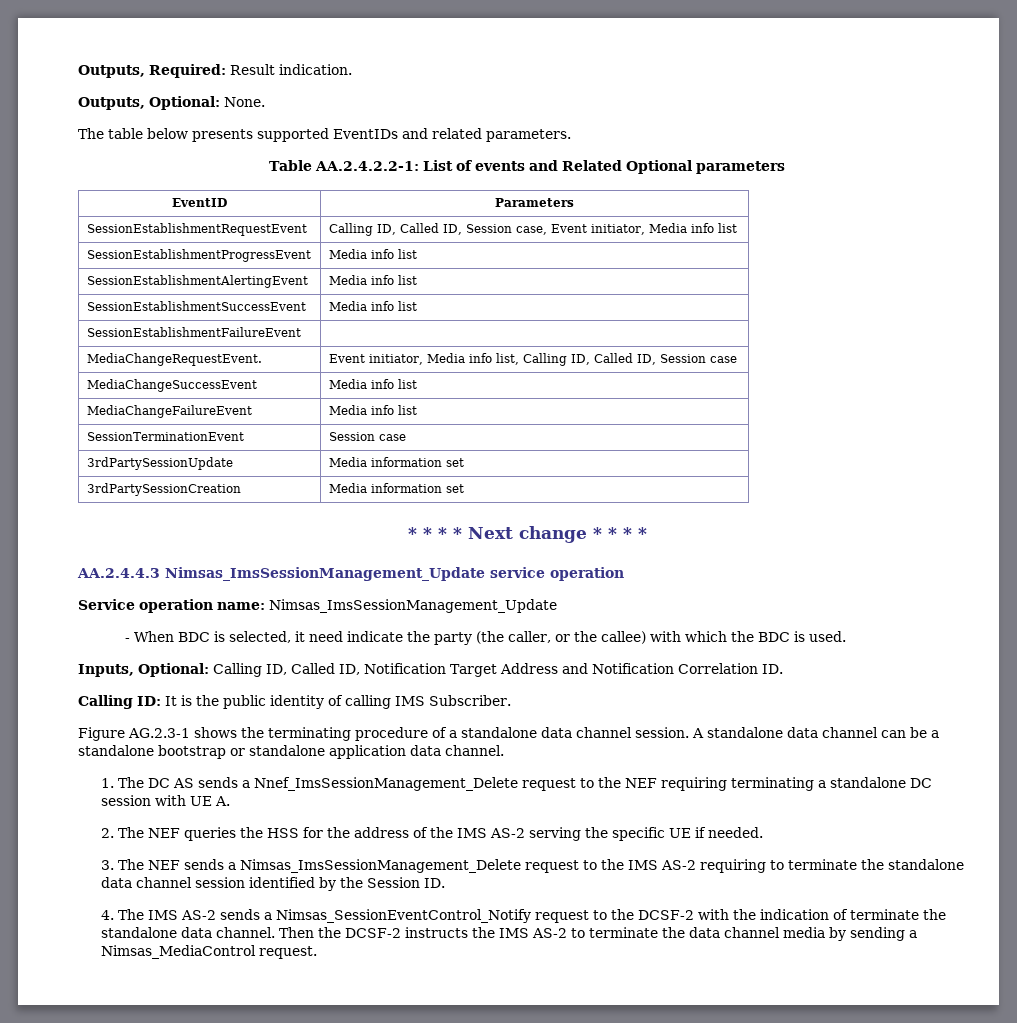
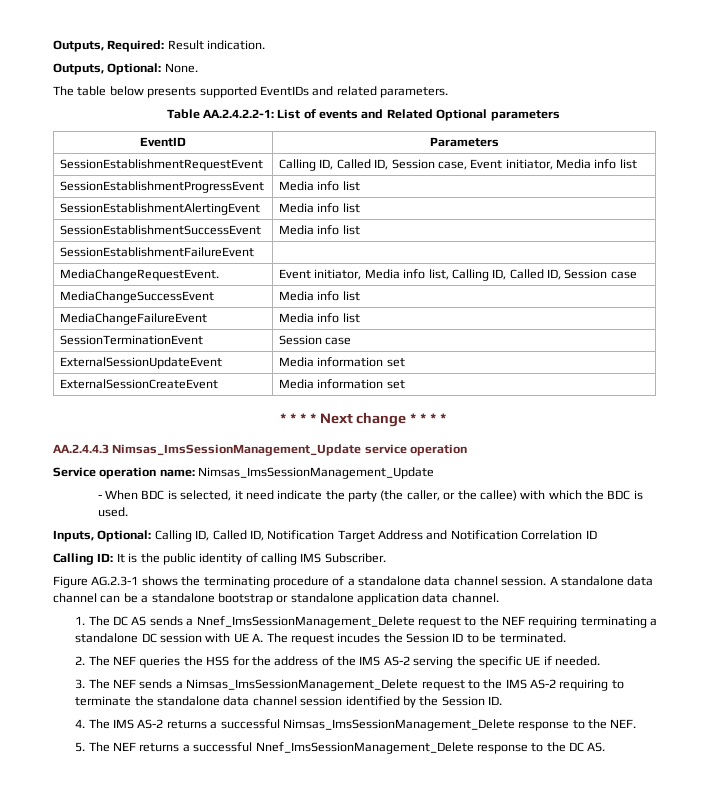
[86,457,233,470] [328,457,464,467] [86,483,241,496] 3rdPartySessionUpdate | Media information set // 3rdPartySessionCreation -> [60,357,223,369] [279,357,405,367] [60,379,219,389] ExternalSessionUpdateEvent | Media information set // ExternalSessionCreateEvent
[761,664,783,674] ID. -> [585,530,597,539] ID
(231, 801) none -> [266,633,566,645] The request incudes the Session ID to be terminated.
[220,909,947,923] [101,927,918,941] [101,945,318,959] sends a Nimsas_SessionEventControl_Notify request to the DCSF-2 with the indication of terminate the standalone data channel. Then the DCSF-2 instructs the IMS AS-2 to terminate the data channel media by sending a Nimsas_MediaControl request. -> [166,719,637,731] [75,742,606,754] returns a successful Nimsas_ImsSessionManagement_Delete response to the NEF. // 5. The NEF returns a successful Nnef_ImsSessionManagement_Delete response to the DC AS.

